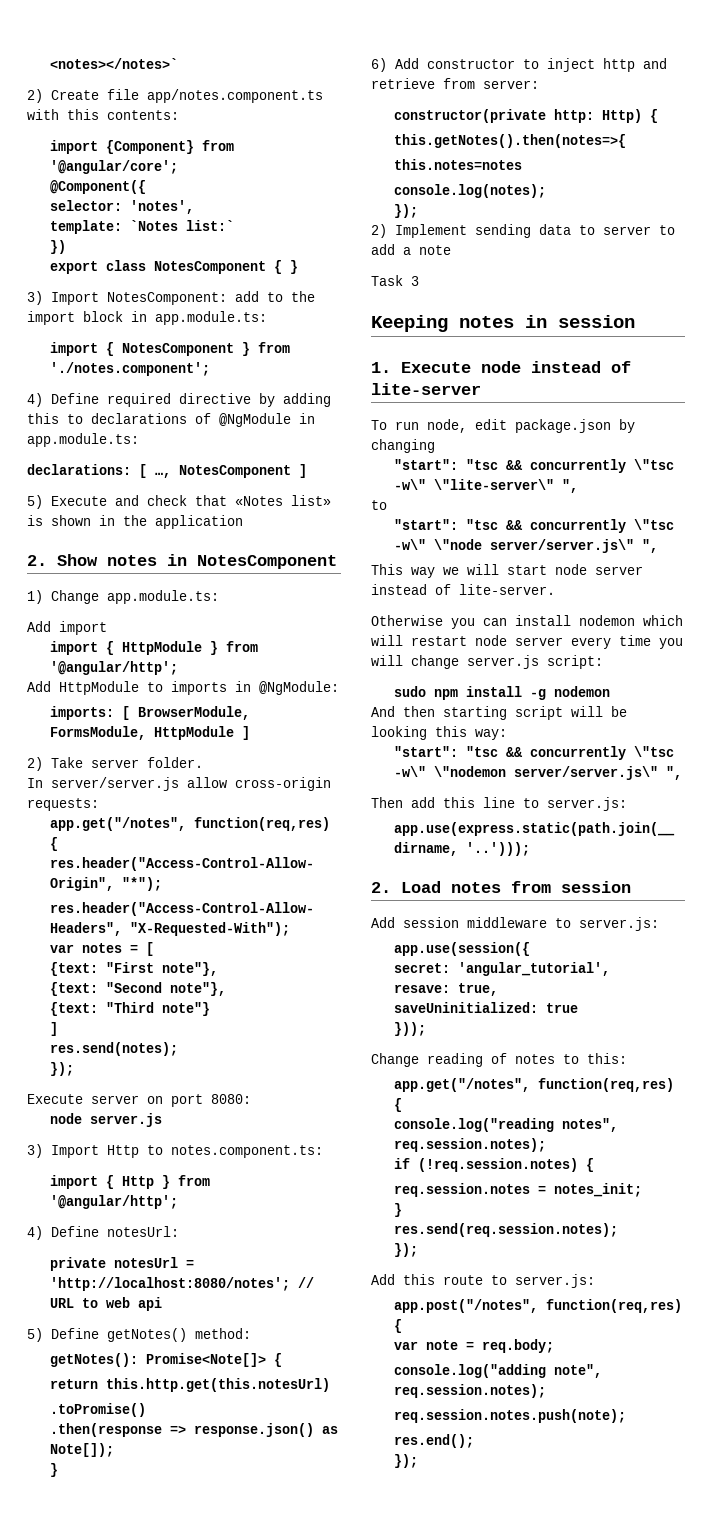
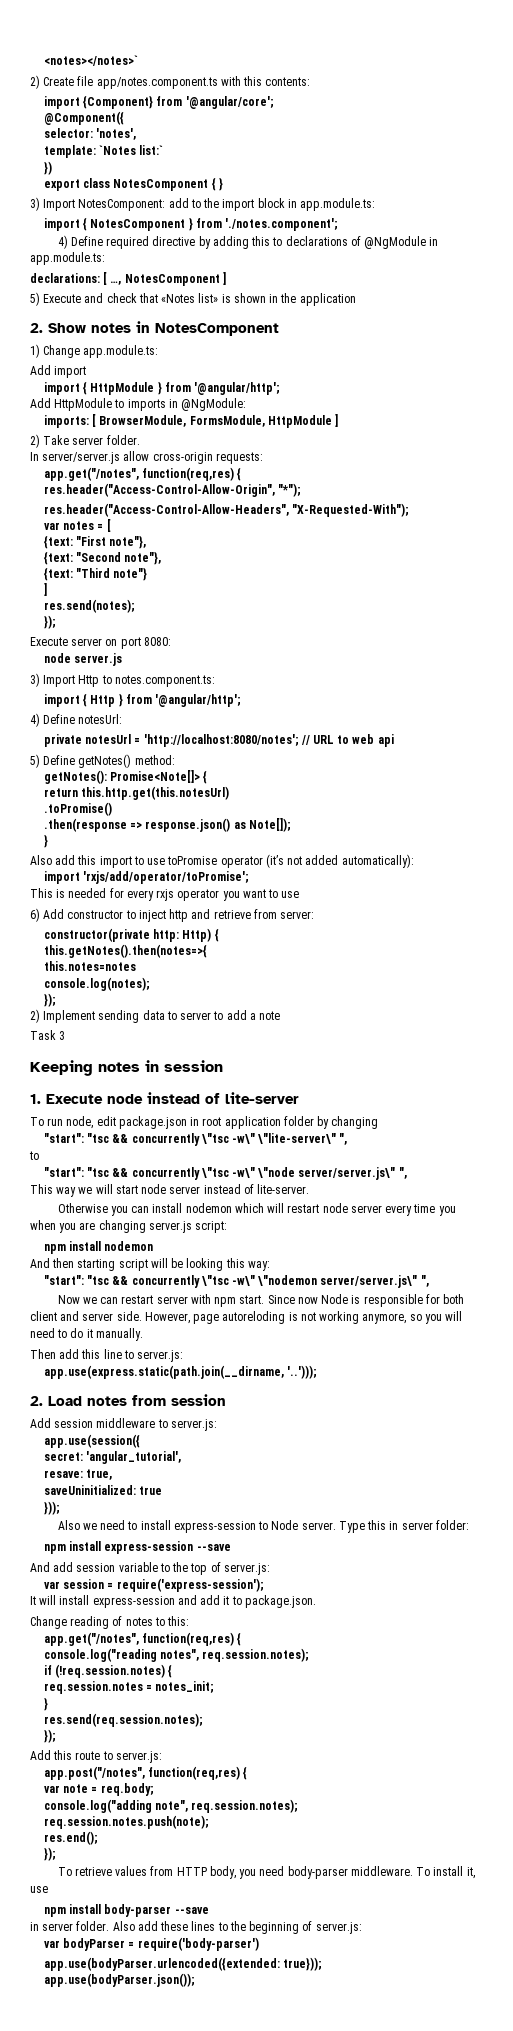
(59, 1470) none -> [30,854,414,868] [43,871,250,884] [30,888,300,901] // Also add this import to use toPromise operator (it’s not added automatically): // import 'rxjs/add/operator/toPromise'; // This is needed for every rxjs operator you want to use
(611, 426) none -> [190,1116,314,1129] in root application folder
[371,655,459,669] will change -> [30,1220,146,1233] when you are changing
[394,686,547,700] sudo npm install -g -> [43,1241,102,1254] npm install
(683, 773) none -> [57,1294,465,1307] [30,1311,463,1324] [30,1328,143,1341] // Now we can restart server with npm start. Since now Node is responsible for both client and server side. However, page autoreloding is not working anymore, so you will need to do it manually.
(427, 1029) none -> [57,1520,469,1533] [43,1541,231,1554] [30,1562,270,1575] [43,1578,264,1592] [30,1595,316,1608] // Also we need to install express-session to Node server. Type this in server folder: // npm install express-session --save // And add session variable to the top of server.js: // var session = require('express-session'); // It will install express-session and add it to package.json.
(419, 1461) none -> [57,1866,475,1879] [30,1886,48,1893] [43,1904,209,1917] [30,1921,362,1934] [43,1937,259,1951] [43,1957,323,1971] [43,1973,195,1987] // To retrieve values from HTTP body, you need body-parser middleware. To install it, use // npm install body-parser --save // in server folder. Also add these lines to the beginning of server.js: // var bodyParser = require('body-parser') // app.use(bodyParser.urlencoded({extended: true})); // app.use(bodyParser.json());

